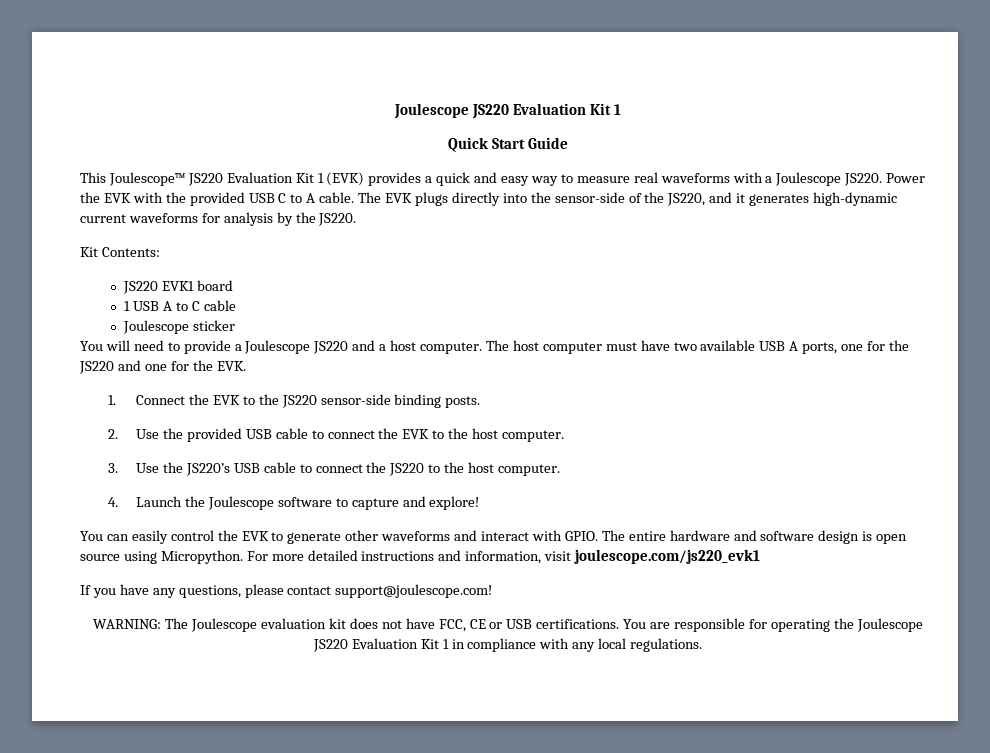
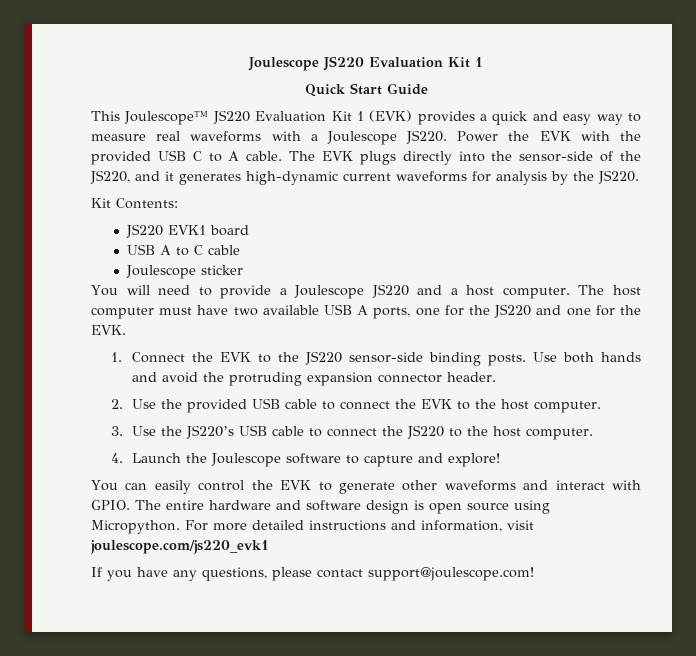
[123,301,130,311] 1 -> (250, 230) none
(481, 402) none -> [532,352,641,363] [131,372,496,386] Use both hands and avoid the protruding expansion connector header.
[93,618,923,632] [312,638,703,652] // WARNING: The Joulescope evaluation kit does not have FCC, CE or USB certifications. You are responsible for operating the Joulescope JS220 Evaluation Kit 1 in compliance with any local regulations. -> (534, 574) none

